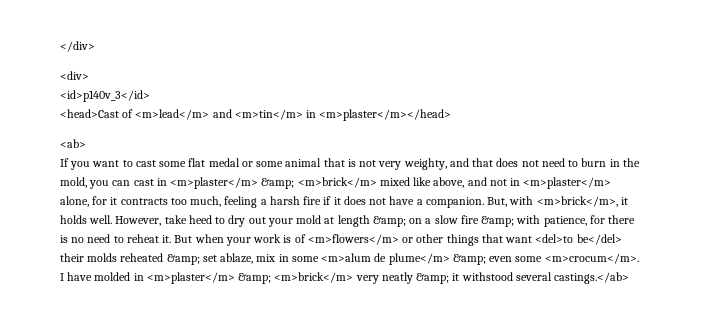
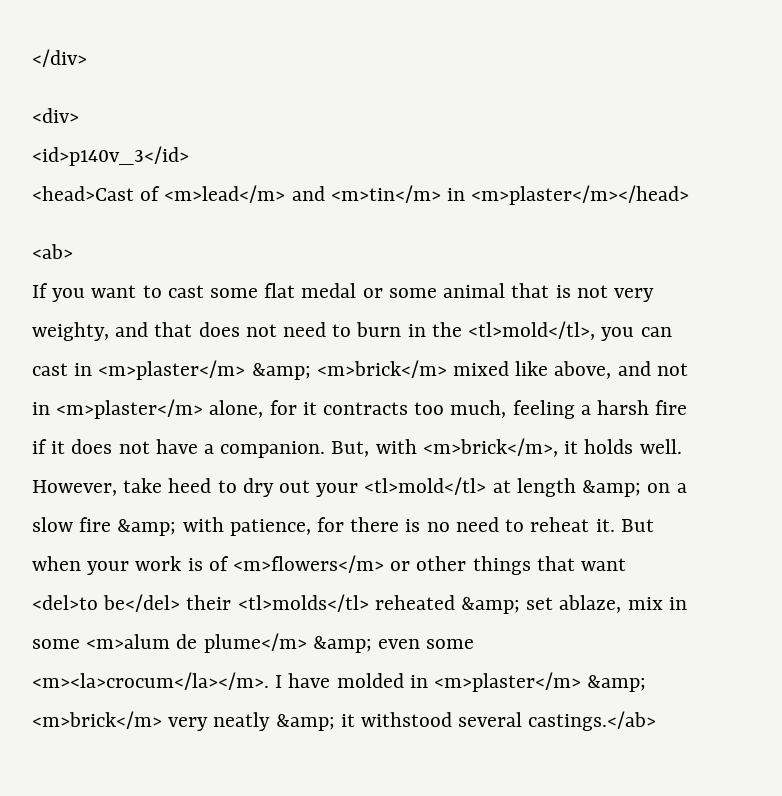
[60,177,87,188] mold, -> [468,321,596,340] <tl>mold</tl>,
[296,215,322,224] mold -> [364,477,487,495] <tl>mold</tl>
[87,253,118,262] molds -> [237,594,369,612] <tl>molds</tl>
[544,253,639,264] <m>crocum</m>. -> [32,672,269,690] <m><la>crocum</la></m>.

